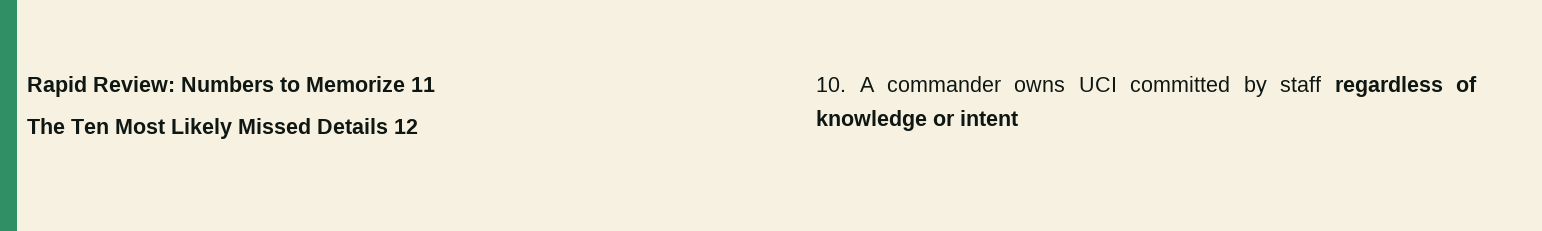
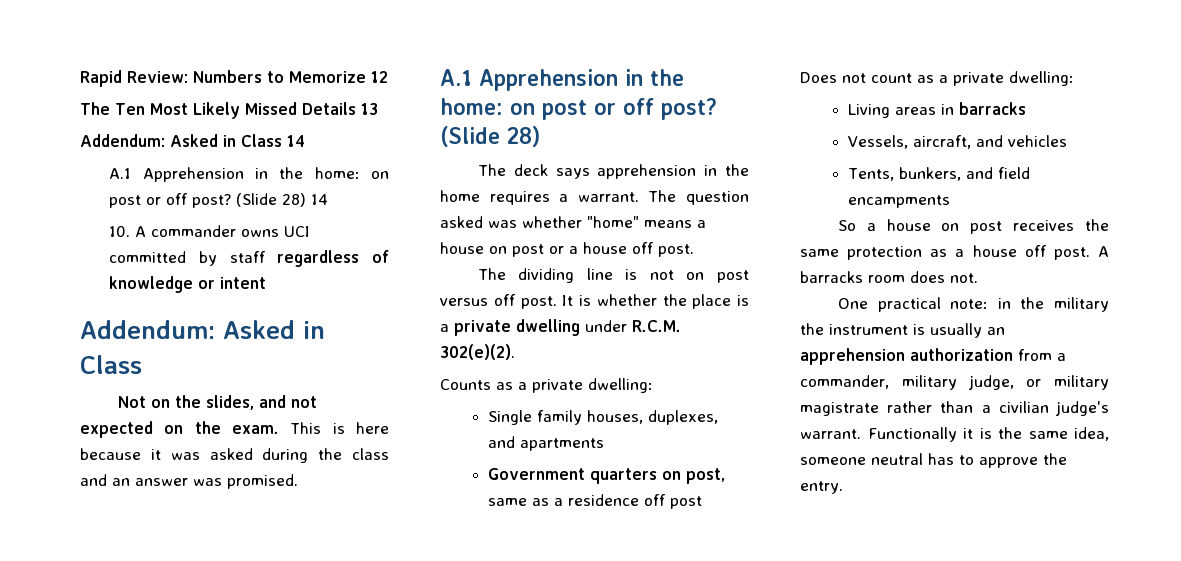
[411,77,435,92] 11 -> [371,71,388,83] 12
[394,119,418,134] 12 -> [360,103,378,115] [80,134,305,147] [109,167,389,182] [109,193,329,208] 13 // Addendum: Asked in Class 14 // A.1 Apprehension in the home: on post or off post? (Slide 28) 14
(1019, 118) none -> [80,320,325,339] [80,355,142,374] [117,395,317,410] [80,421,389,438] [80,448,389,463] [80,474,298,489] [440,69,684,91] [440,98,717,120] [440,126,540,147] [477,164,749,179] [440,190,749,205] [440,216,706,228] [440,242,694,257] [477,268,749,283] [440,294,749,309] [440,319,681,336] [440,344,515,360] [440,378,653,393] [487,410,718,425] [487,436,604,451] [487,468,725,484] [487,494,702,509] [800,71,1074,86] [847,102,1026,118] [847,135,1067,149] [847,167,1030,181] [847,195,950,208] [837,219,1109,234] [800,245,1109,260] [800,271,978,283] [837,297,1109,312] [800,323,1005,338] [800,348,1066,365] [800,375,1109,390] [800,401,1109,416] [800,427,1109,442] [800,453,1067,468] [800,481,843,494] // Addendum: Asked in Class // Not on the slides, and not expected on the exam. This is here because it was asked during the class and an answer was promised. // A.1 Apprehension in the home: on post or off post? (Slide 28) // The deck says apprehension in the home requires a warrant. The question asked was whether "home" means a house on post or a house off post. // The dividing line is not on post versus off post. It is whether the place is a private dwelling under R.C.M. 302(e)(2). // Counts as a private dwelling: // Single family houses, duplexes, and apartments // Government quarters on post, same as a residence off post // Does not count as a private dwelling: // Living areas in barracks // Vessels, aircraft, and vehicles // Tents, bunkers, and field encampments // So a house on post receives the same protection as a house off post. A barracks room does not. // One practical note: in the military the instrument is usually an apprehension authorization from a commander, military judge, or military magistrate rather than a civilian judge's warrant. Functionally it is the same idea, someone neutral has to approve the entry.

